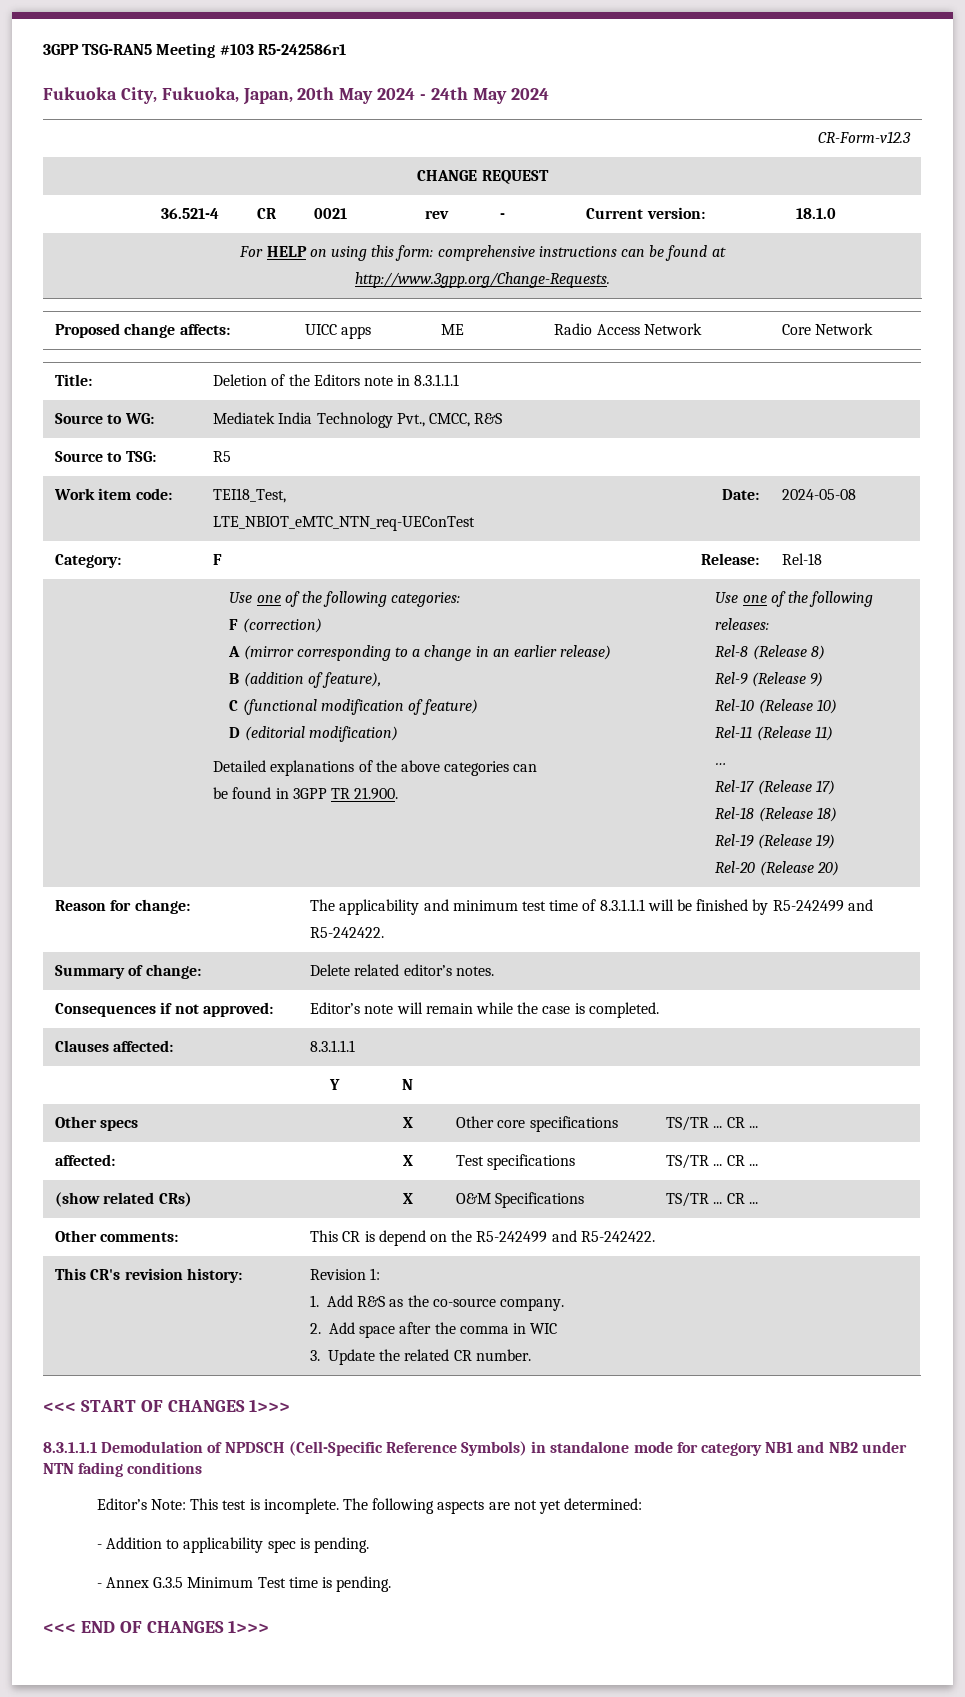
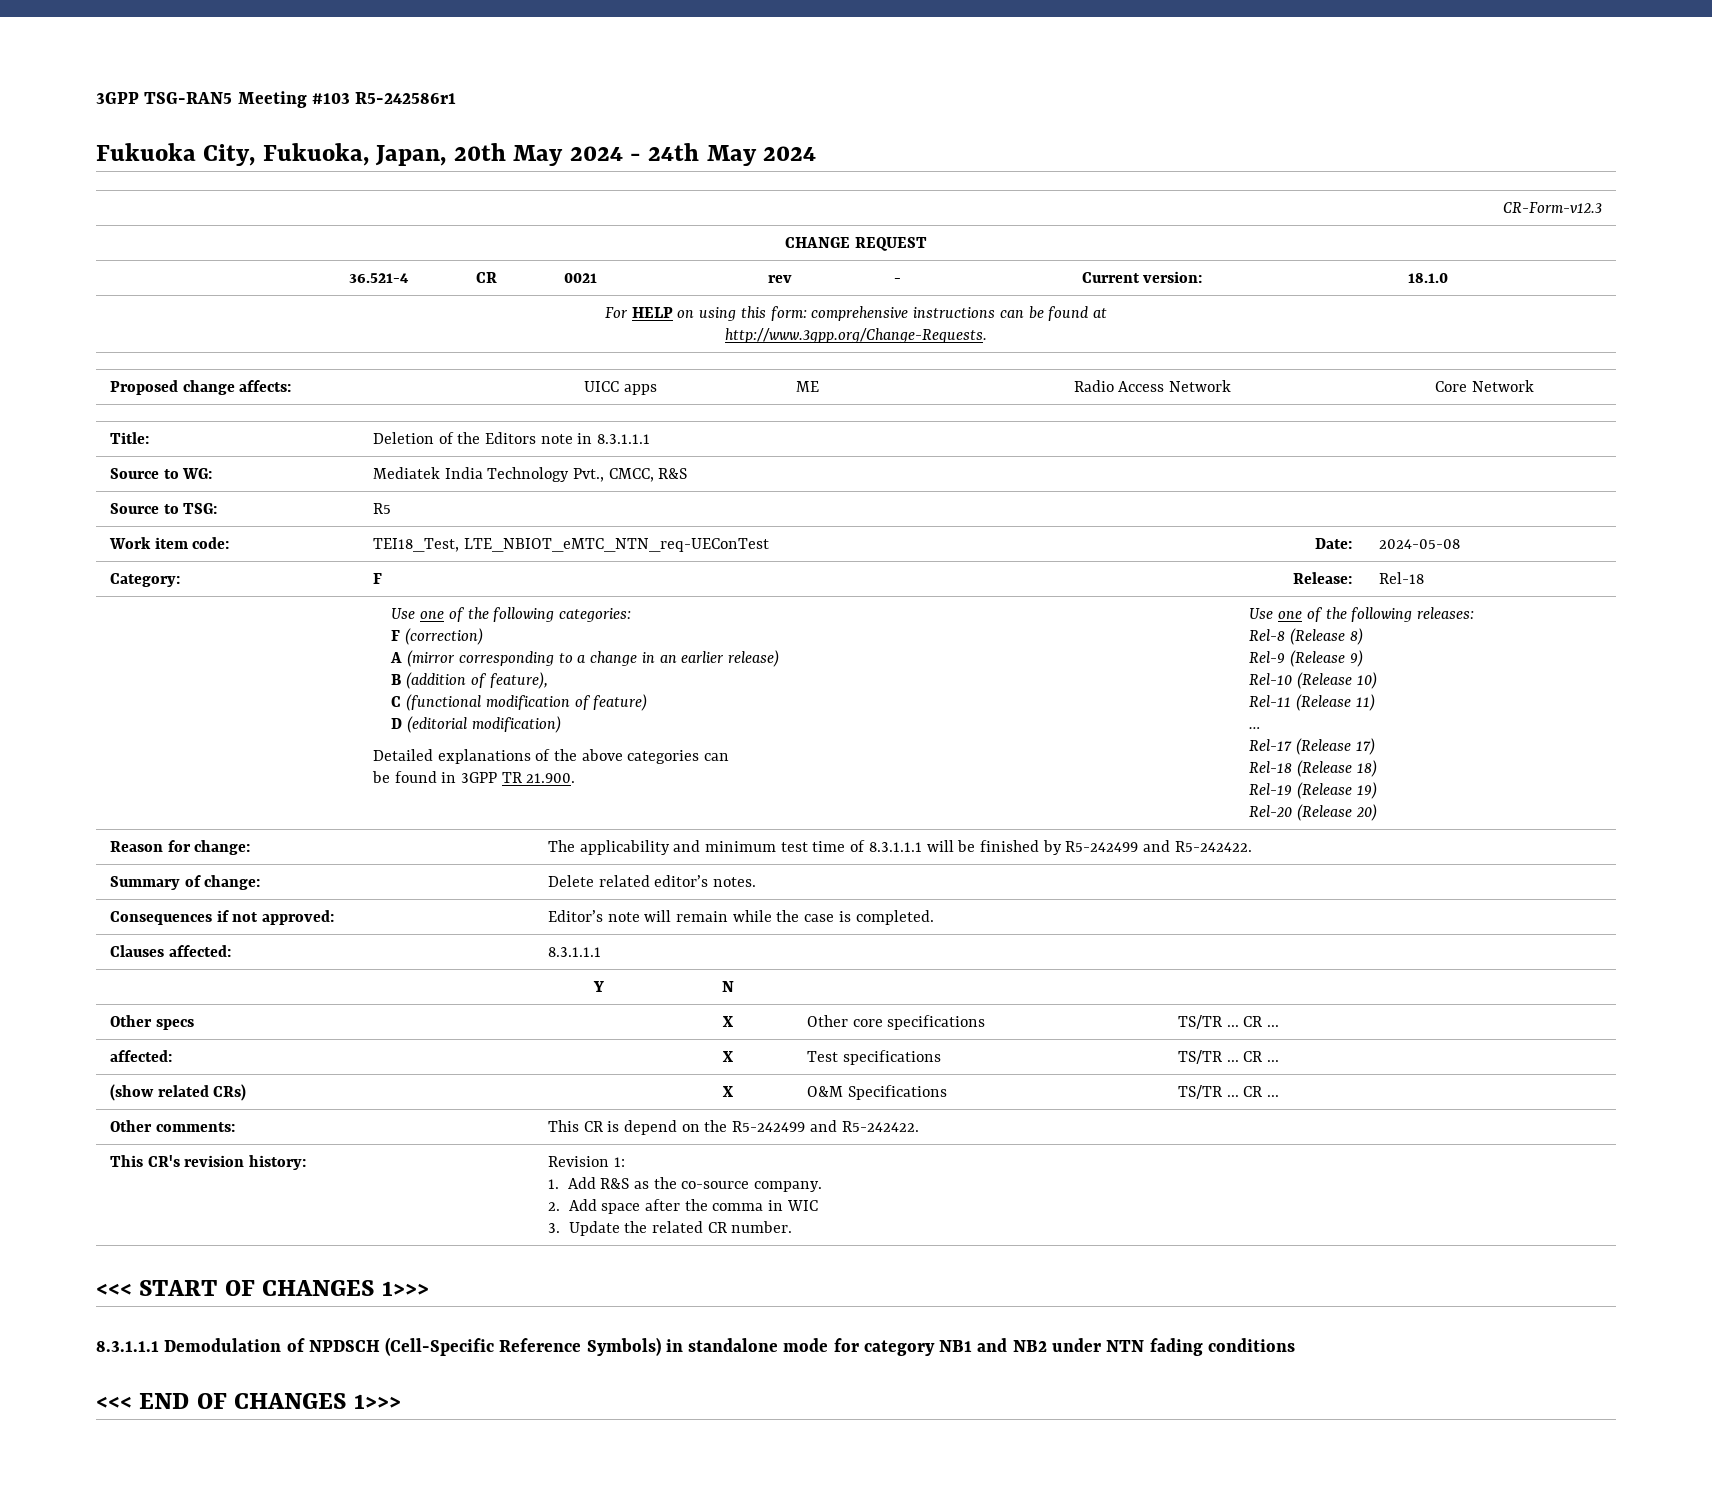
[96,1498,643,1514] [96,1537,369,1553] [96,1576,392,1592] // Editor’s Note: This test is incomplete. The following aspects are not yet determined: // - Addition to applicability spec is pending. // - Annex G.3.5 Minimum Test time is pending. -> (1295, 1345) none

